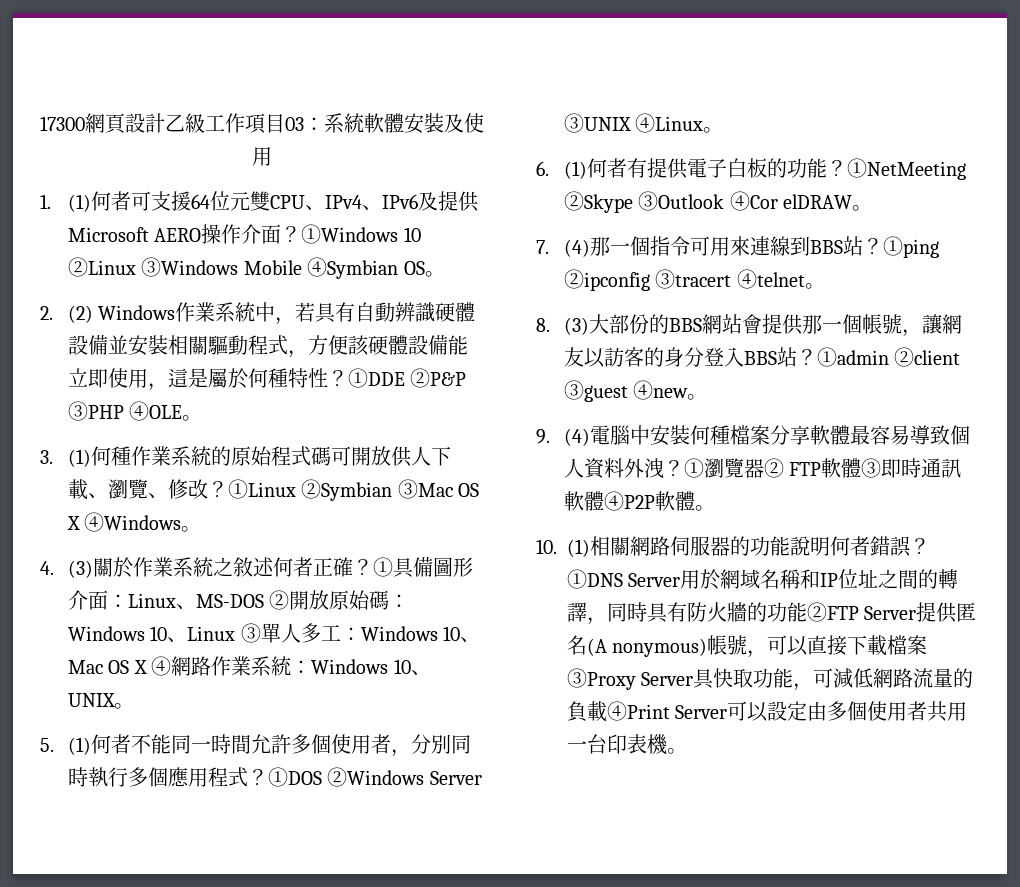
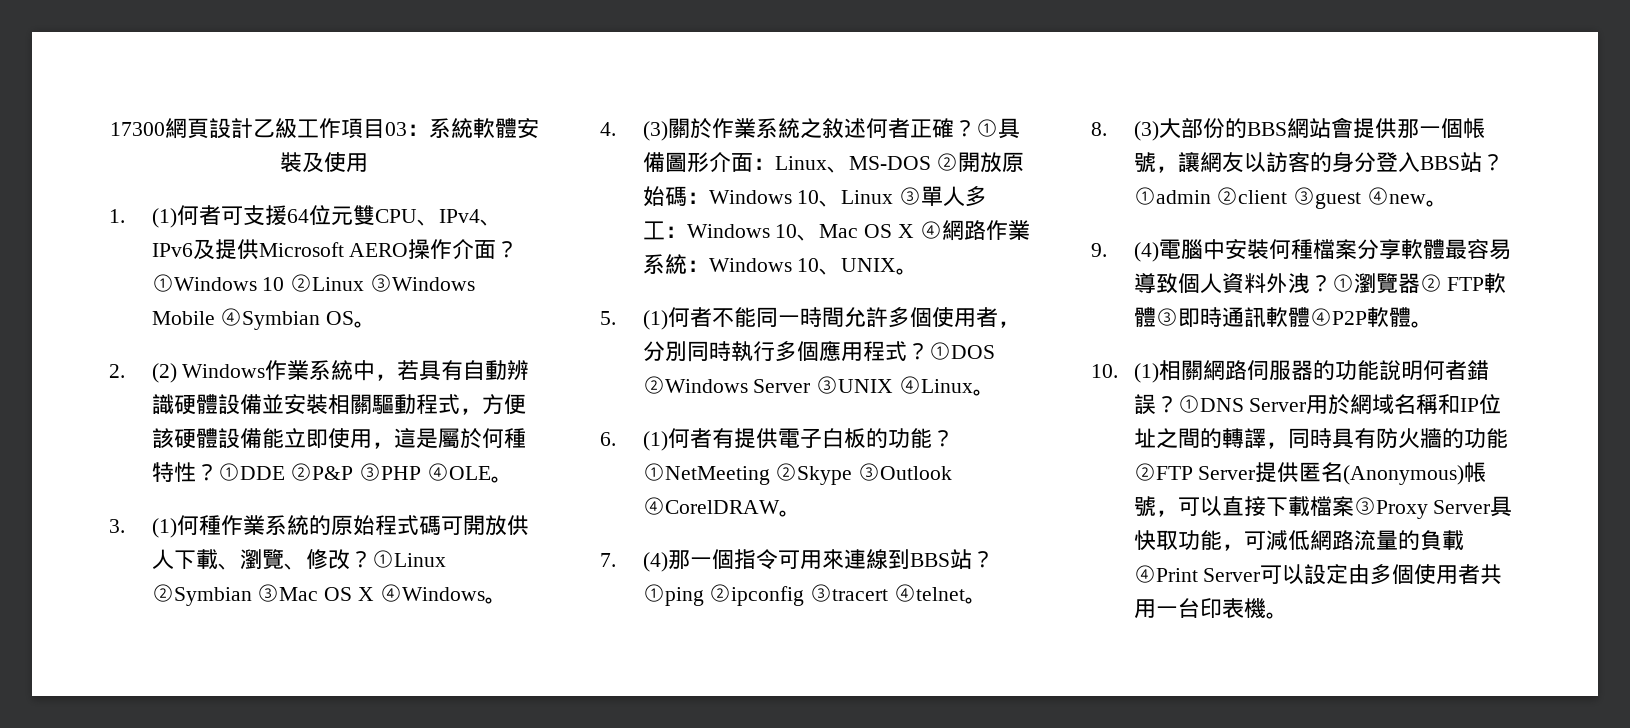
[729,191,853,211] ④Cor elDRAW -> [642,497,780,515] ④CorelDRAW
[587,638,708,657] (A nonymous) -> [1343,465,1465,485] (Anonymous)

